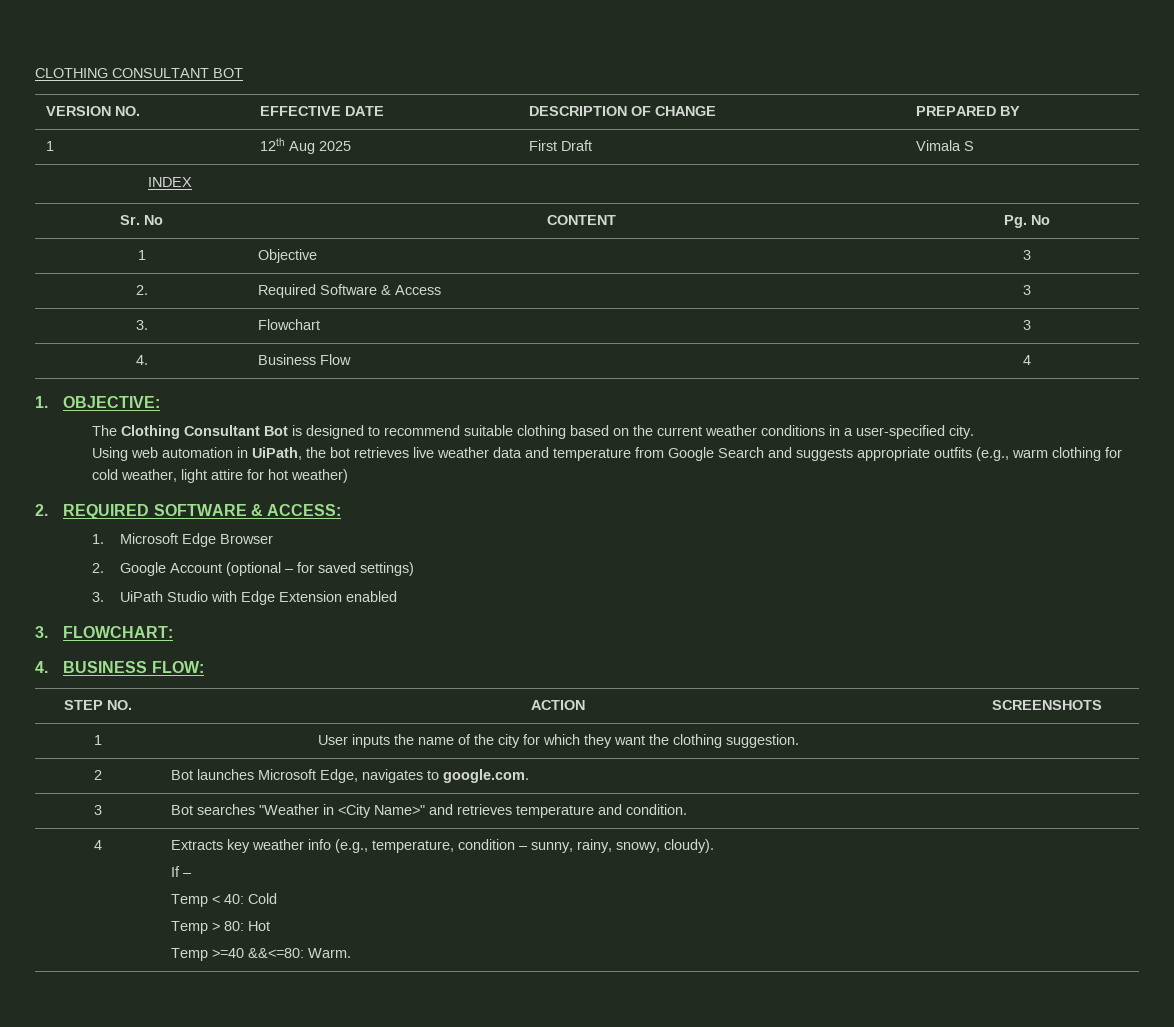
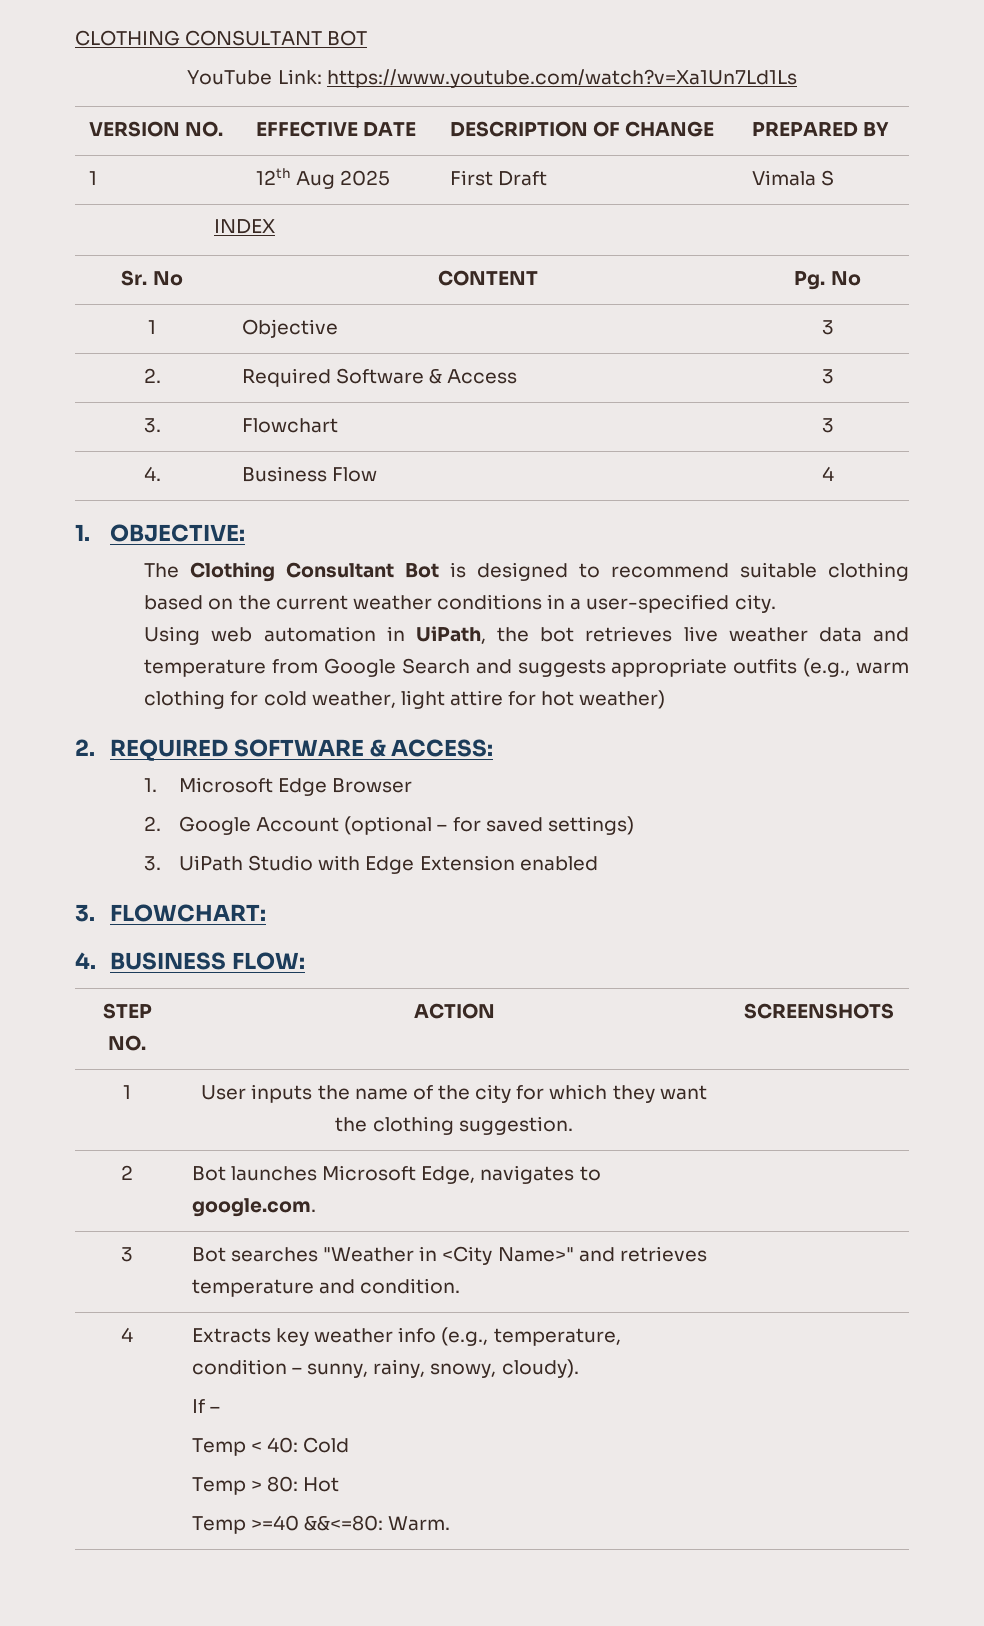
(243, 73) none -> [187,69,797,88] // YouTube Link: https://www.youtube.com/watch?v=Xa1Un7Ld1Ls

